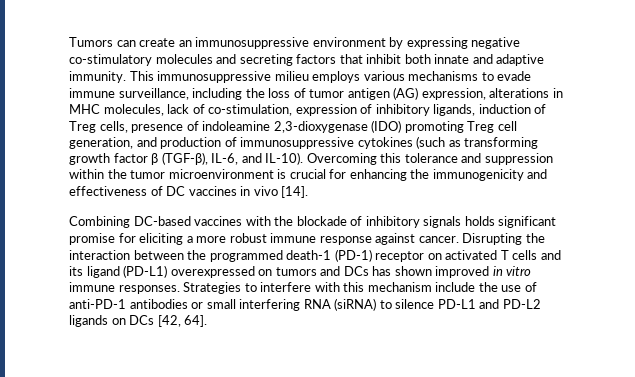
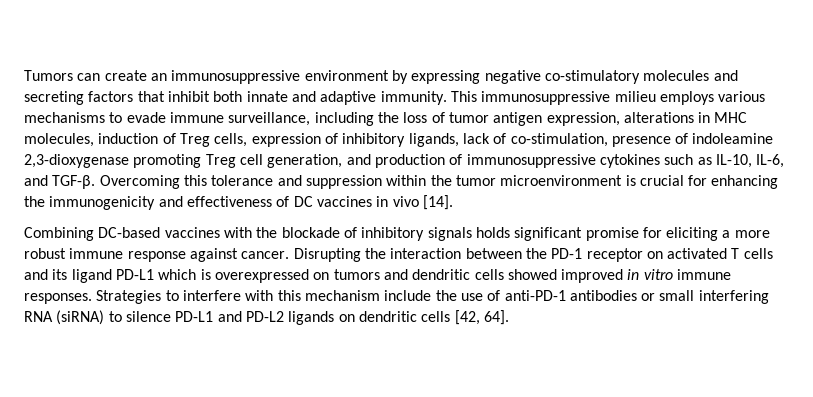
[393,87,419,100] (AG) -> (543, 119) none
[167,104,547,116] [69,121,128,133] lack of co-stimulation, expression of inhibitory ligands, induction of Treg cells, -> [98,133,608,147] induction of Treg cells, expression of inhibitory ligands, lack of co-stimulation,
[371,120,402,133] (IDO) -> (129, 161) none
[416,136,539,149] [69,152,208,165] (such as transforming growth factor β (TGF-β), -> [664,154,752,168] such as IL-10,
[265,152,304,165] IL-10). -> [52,175,96,189] TGF-β.
[209,249,372,262] programmed death-1 (PD-1) -> [551,248,583,259] PD-1
[123,265,168,278] (PD-L1) -> [115,269,211,280] PD-L1 which is
[343,266,432,276] DCs has shown -> [412,269,557,280] dendritic cells showed
[129,315,155,325] DCs -> [358,311,451,322] dendritic cells

